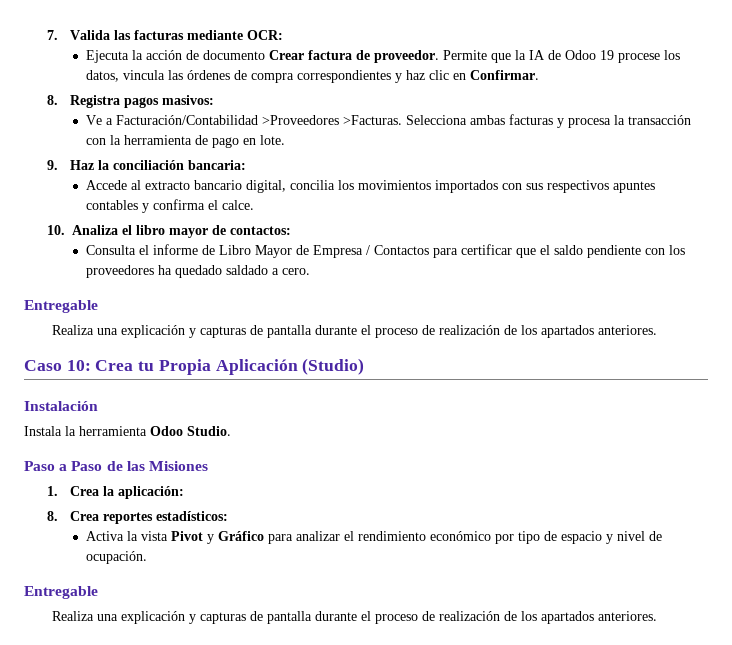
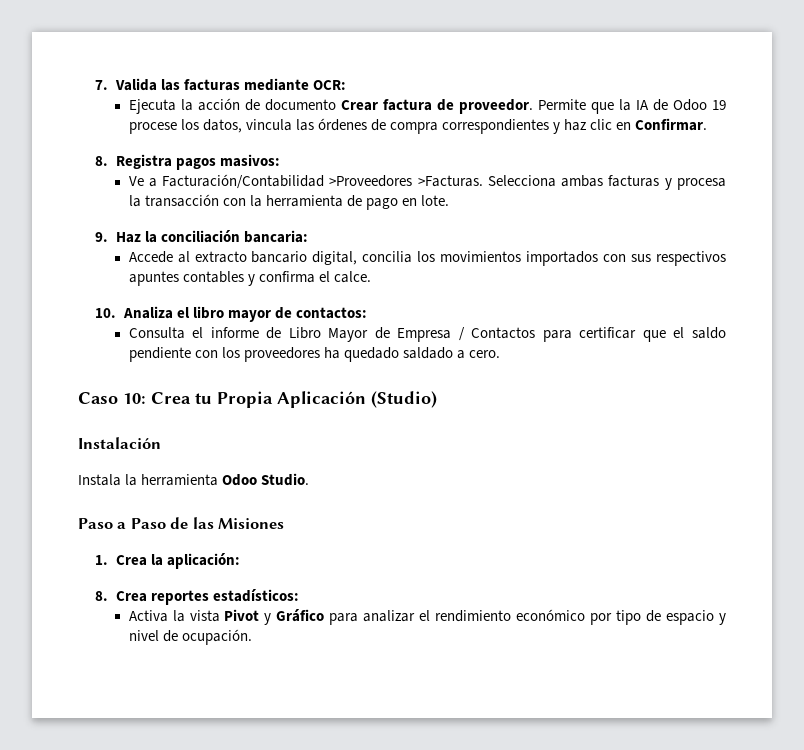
[24,300,98,313] [52,325,658,338] // Entregable // Realiza una explicación y capturas de pantalla durante el proceso de realización de los apartados anteriores. -> (501, 354) none
[24,586,98,599] [52,611,658,624] // Entregable // Realiza una explicación y capturas de pantalla durante el proceso de realización de los apartados anteriores. -> (252, 637) none

